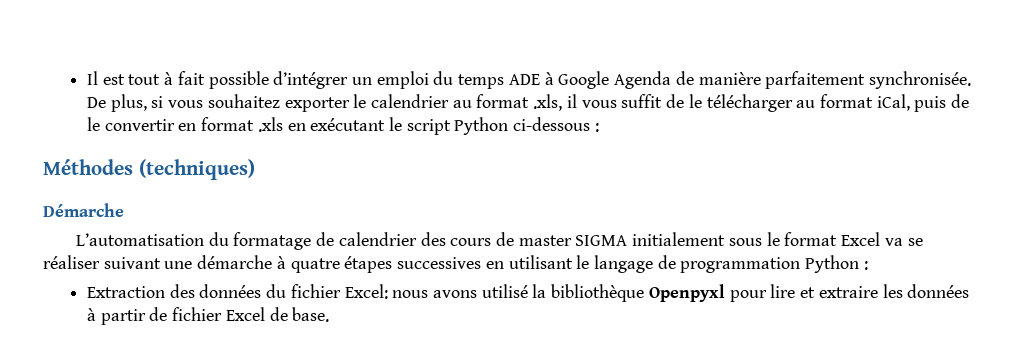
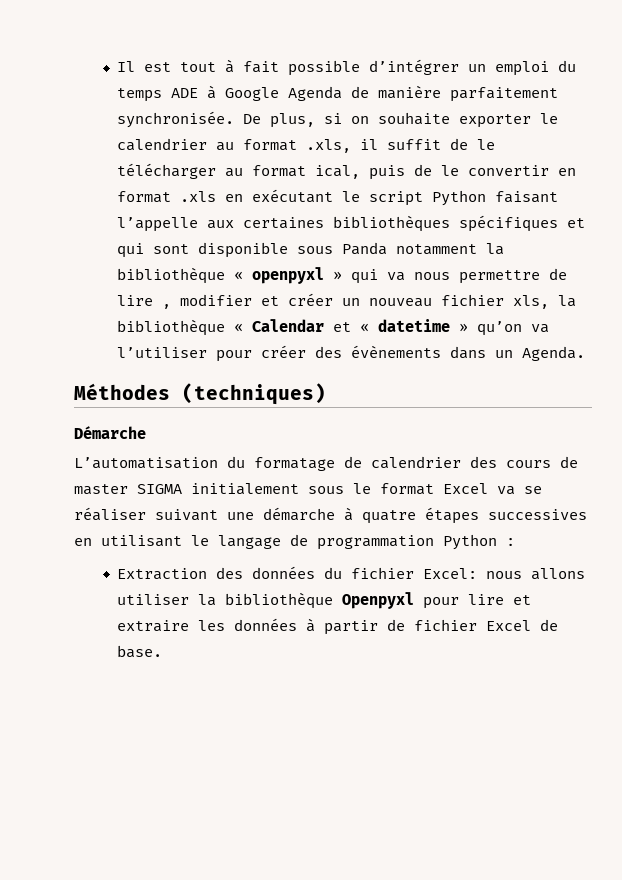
[168,94,280,108] vous souhaitez -> [351,112,451,125] on souhaite
[581,100,617,108] vous -> (379, 144) none
[876,94,910,111] iCal, -> [315,165,361,179] ical,
[513,117,599,132] ci-dessous : -> [495,191,559,203] [117,215,586,232] [117,242,505,258] [117,267,568,284] [117,293,577,309] [117,319,550,336] [117,345,586,362] faisant l’appelle aux certaines bibliothèques spécifiques et qui sont disponible sous Panda notamment la bibliothèque « openpyxl » qui va nous permettre de lire , modifier et créer un nouveau fichier xls, la bibliothèque « Calendar et « datetime » qu’on va l’utiliser pour créer des évènements dans un Agenda.
[433,284,528,298] avons utilisé -> [531,568,586,580] [117,594,190,605] allons utiliser

